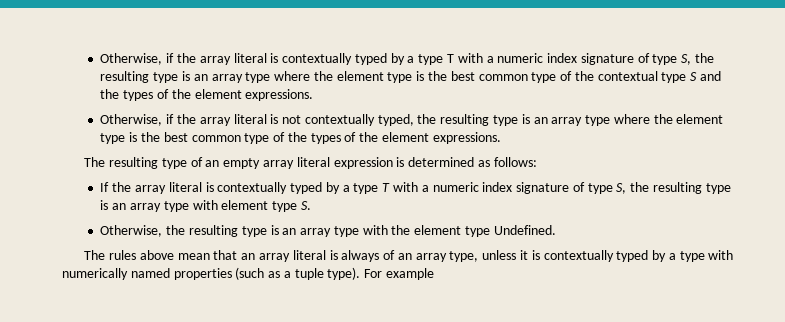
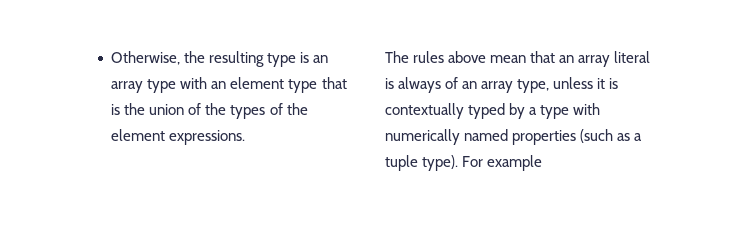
[100,53,715,65] [100,71,722,83] [100,89,314,101] [100,114,724,126] [100,132,501,144] [84,157,537,169] [100,182,731,194] [100,200,311,212] [100,225,556,237] Otherwise, if the array literal is contextually typed by a type T with a numeric index signature of type S, the resulting type is an array type where the element type is the best common type of the contextual type S and the types of the element expressions. // Otherwise, if the array literal is not contextually typed, the resulting type is an array type where the element type is the best common type of the types of the element expressions. // The resulting type of an empty array literal expression is determined as follows: // If the array literal is contextually typed by a type T with a numeric index signature of type S, the resulting type is an array type with element type S. // Otherwise, the resulting type is an array type with the element type Undefined. -> [111,51,329,67] [111,77,347,93] [111,103,308,119] [111,129,246,145] Otherwise, the resulting type is an array type with an element type that is the union of the types of the element expressions.

